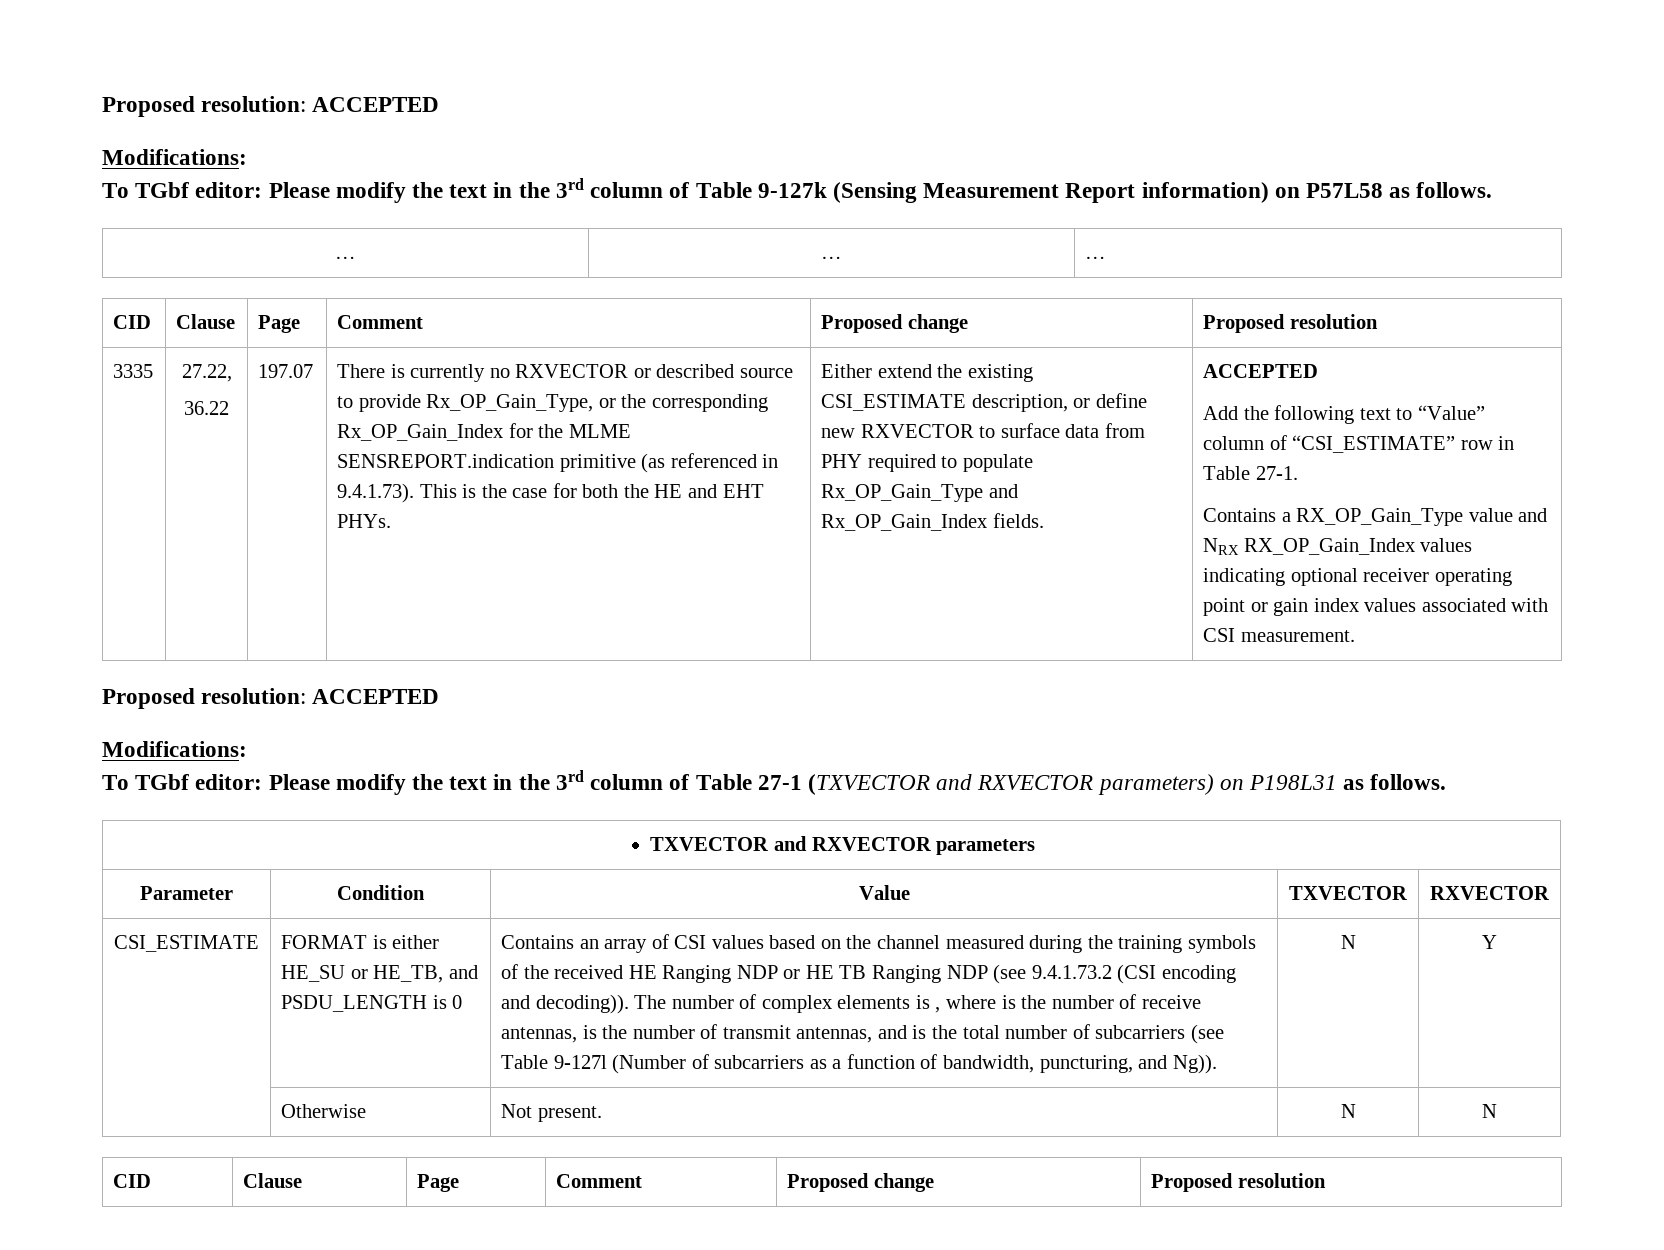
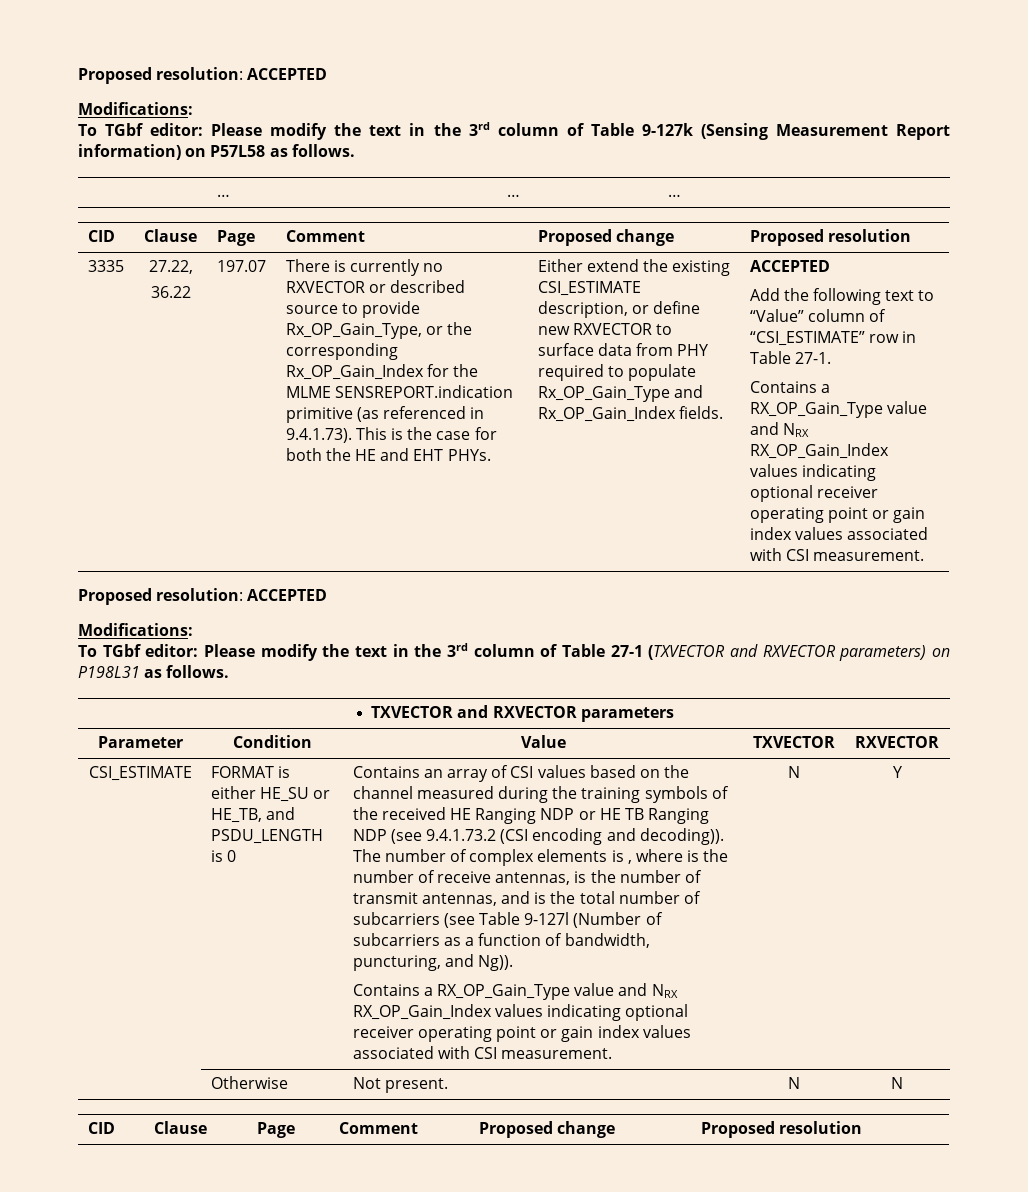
(1217, 1064) none -> [352,983,678,1000] [352,1004,689,1021] [352,1025,691,1042] [352,1046,613,1059] // Contains a RX_OP_Gain_Type value and NRX RX_OP_Gain_Index values indicating optional receiver operating point or gain index values associated with CSI measurement.

